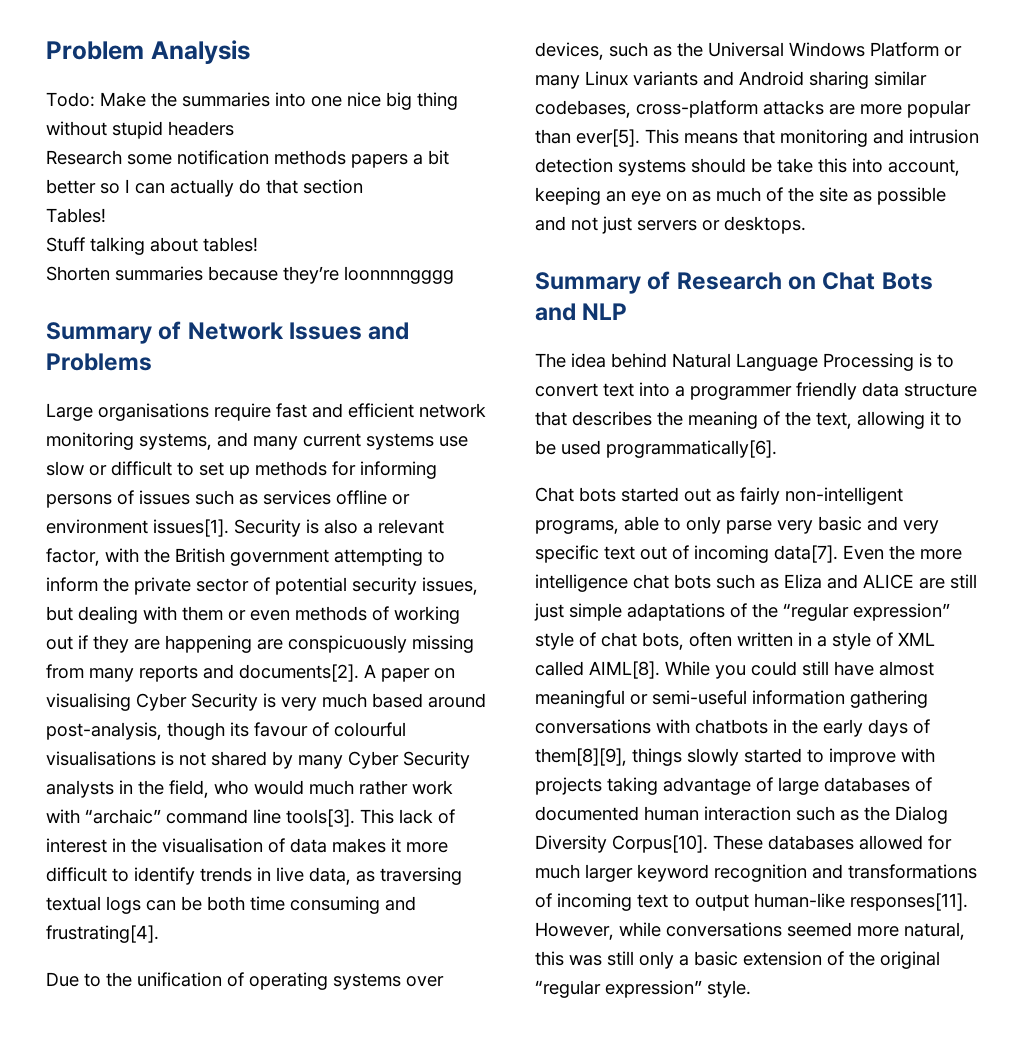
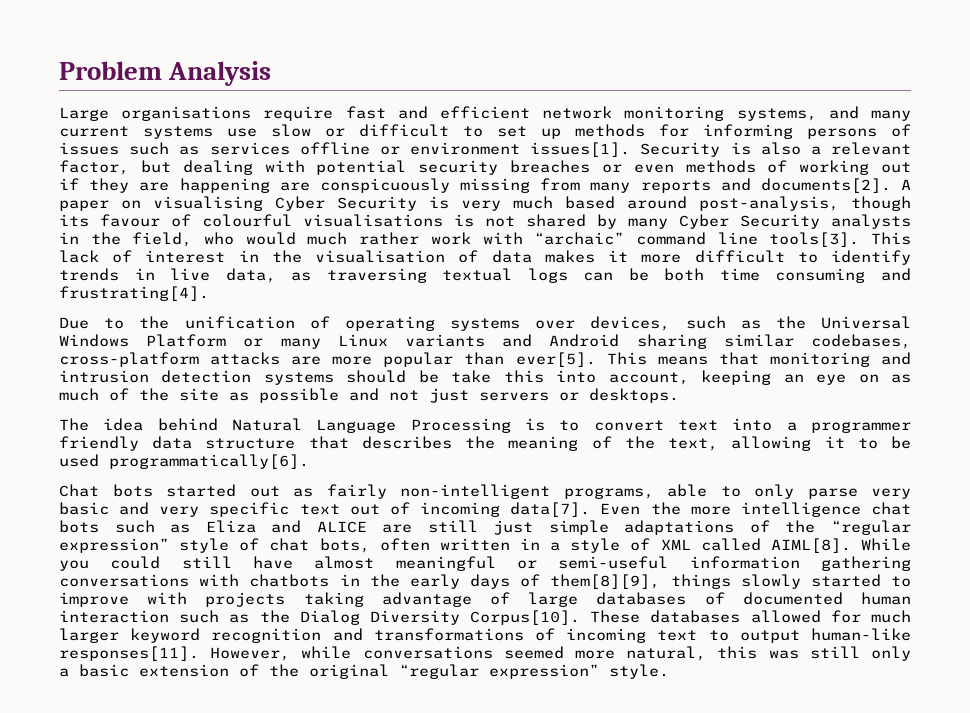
[46,92,458,110] [46,121,234,139] [46,150,449,168] [46,179,363,197] [46,208,106,223] [46,237,258,255] [46,266,454,284] [46,321,410,344] [46,353,152,371] // Todo: Make the summaries into one nice big thing without stupid headers // Research some notification methods papers a bit better so I can actually do that section // Tables! // Stuff talking about tables! // Shorten summaries because they’re loonnnngggg // Summary of Network Issues and Problems -> (272, 73) none
[105,548,445,566] [46,577,478,595] [46,606,223,624] with the British government attempting to inform the private sector of potential security issues, but dealing with them -> [140,160,590,175] but dealing with potential security breaches
[535,271,933,294] [535,303,628,321] // Summary of Research on Chat Bots and NLP -> (679, 395) none

